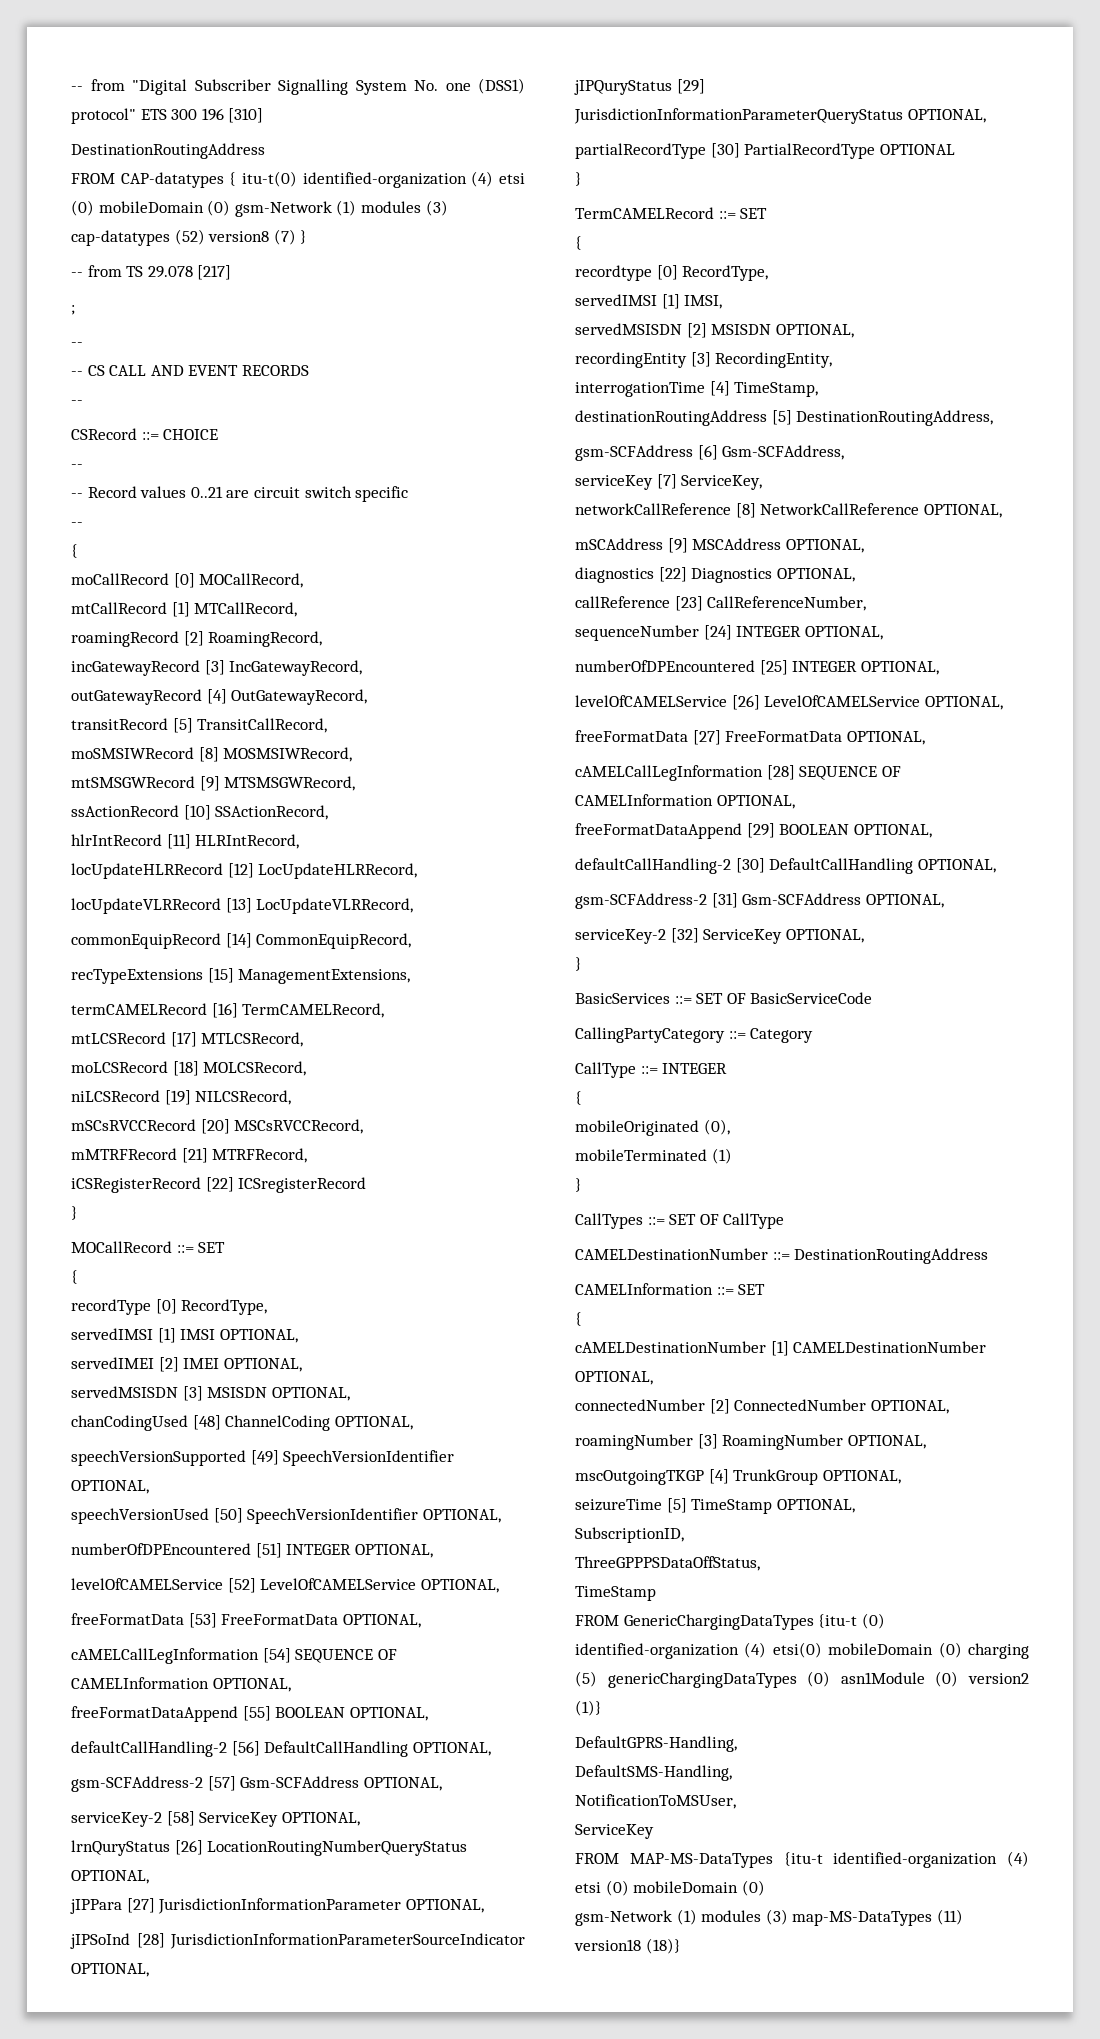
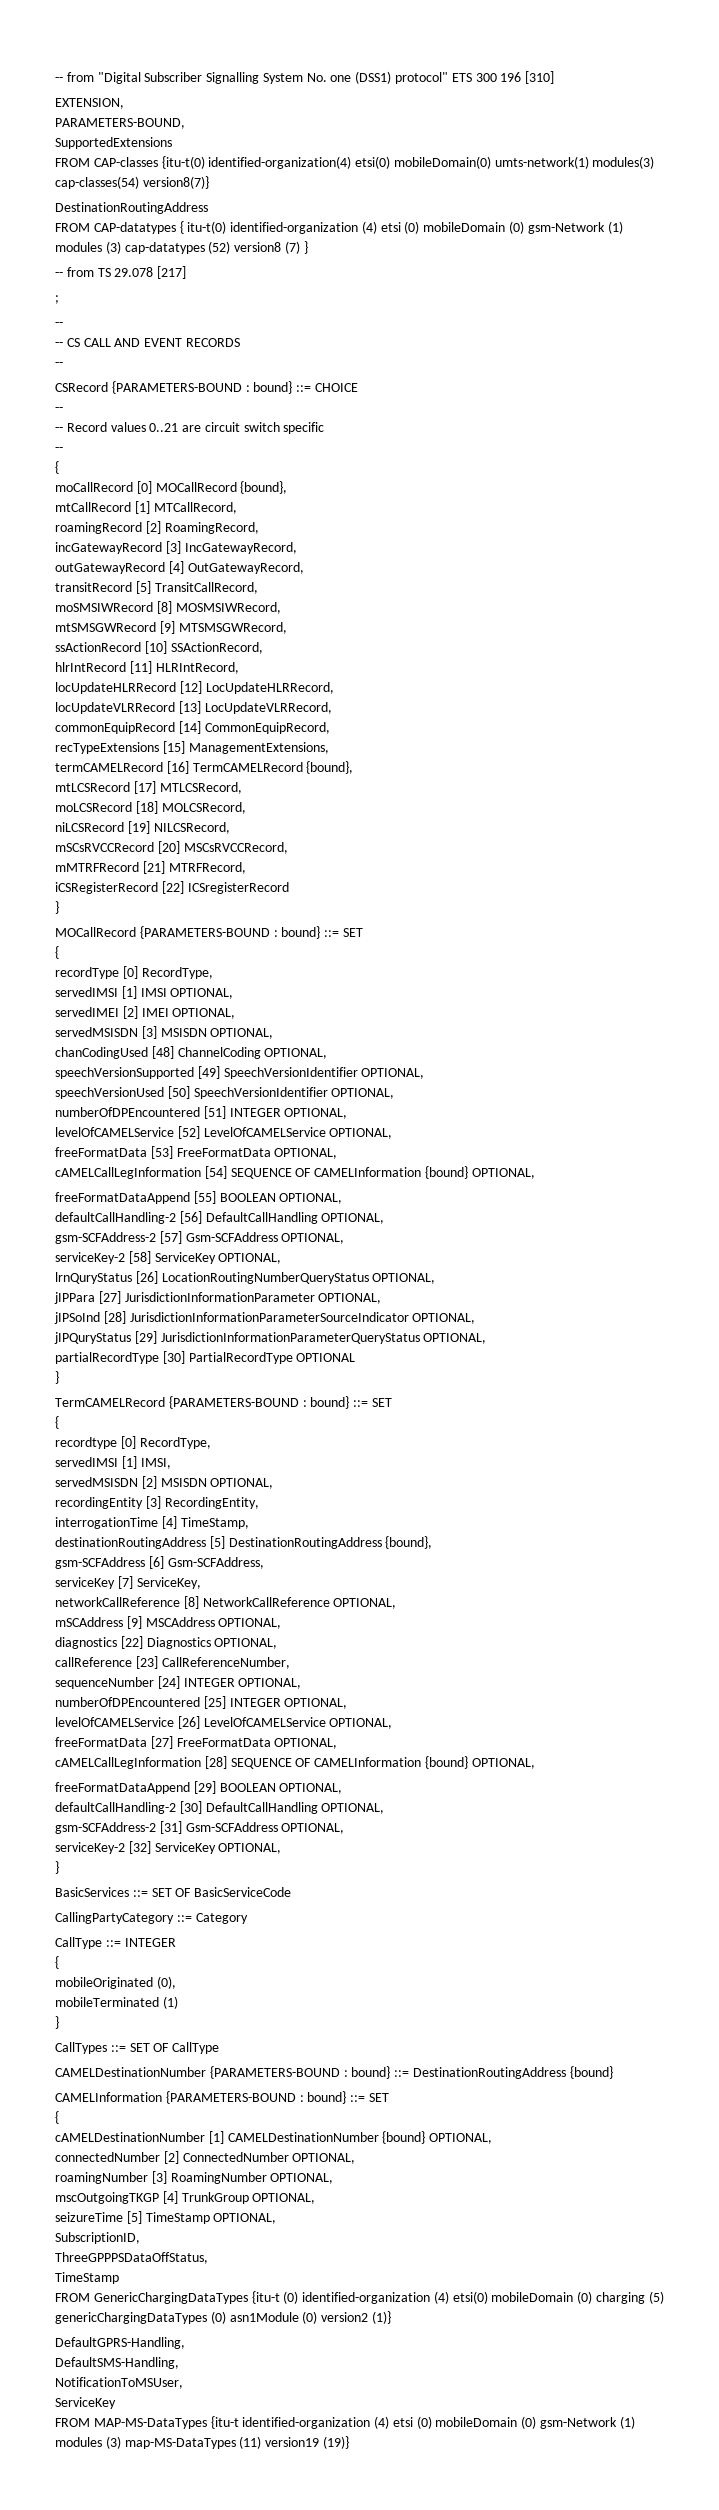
(264, 115) none -> [55,98,124,109] [55,118,185,129] [55,137,172,149] [55,156,655,169] [55,176,209,189] // EXTENSION, // PARAMETERS-BOUND, // SupportedExtensions // FROM CAP-classes {itu-t(0) identified-organization(4) etsi(0) mobileDomain(0) umts-network(1) modules(3) cap-classes(54) version8(7)}
(137, 434) none -> [111,381,293,394] {PARAMETERS-BOUND : bound}
[199,573,304,588] MOCallRecord, -> [155,481,288,494] MOCallRecord {bound},
[242,1003,385,1018] TermCAMELRecord, -> [192,761,354,774] TermCAMELRecord {bound},
(172, 1247) none -> [139,926,321,939] {PARAMETERS-BOUND : bound}
(209, 1683) none -> [424,1166,468,1179] {bound}
(714, 213) none -> [168,1396,350,1409] {PARAMETERS-BOUND : bound}
[796,410,994,426] DestinationRoutingAddress, -> [228,1536,433,1549] DestinationRoutingAddress {bound},
(713, 800) none -> [424,1756,468,1769] {bound}
(768, 1254) none -> [209,2066,391,2079] {PARAMETERS-BOUND : bound}
[575,1283,713,1295] // CAMELInformation -> [569,2066,613,2079] [55,2091,347,2104] {bound} // CAMELInformation {PARAMETERS-BOUND : bound}
(987, 1347) none -> [382,2131,426,2144] {bound}
(765, 1888) // -> (537, 2422) none
[574,1938,681,1954] version18 (18)} -> [265,2436,349,2449] version19 (19)}

